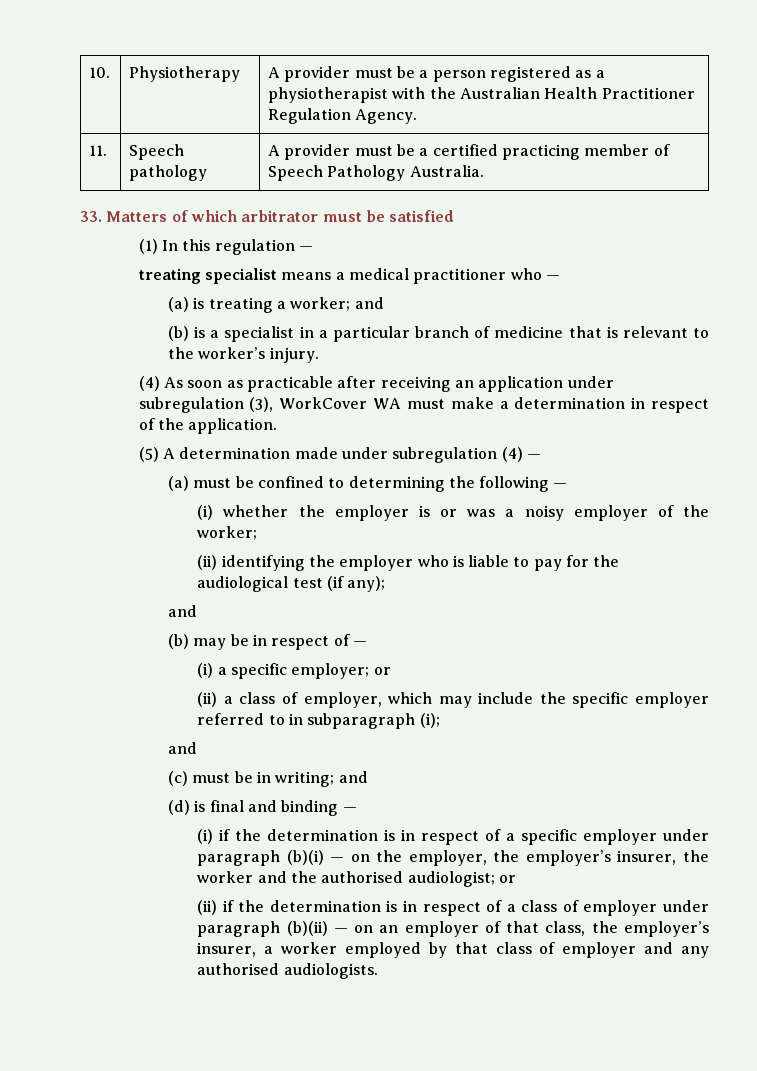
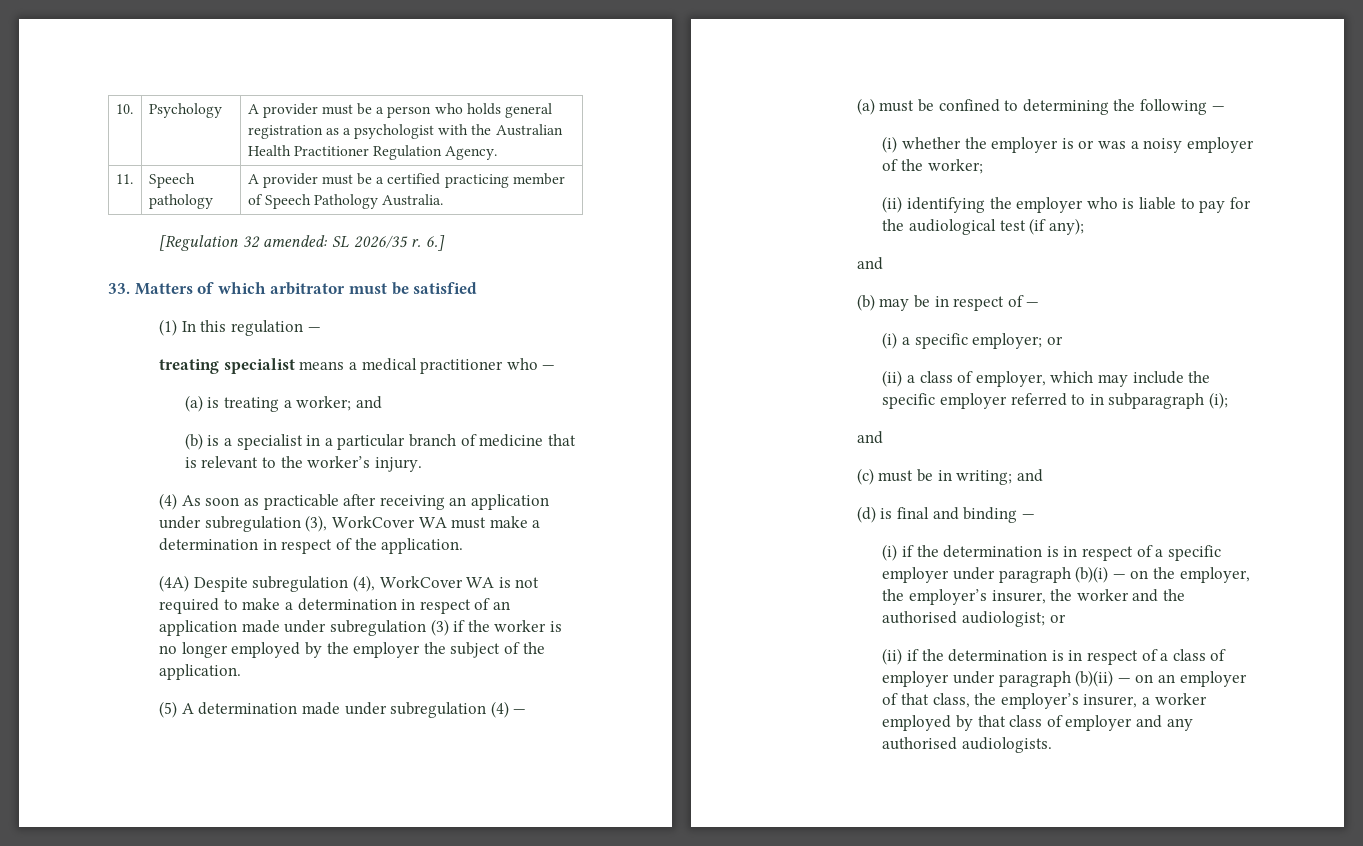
[129,66,241,82] Physiotherapy -> [148,103,222,118] Psychology
[489,66,571,82] registered -> [434,103,553,118] [247,125,323,139] who holds general registration
[268,87,389,103] physiotherapist -> [354,124,435,139] psychologist
(484, 171) none -> [159,235,445,251] // [Regulation 32 amended: SL 2026/35 r. 6.]
(278, 426) none -> [159,575,540,592] [159,598,510,614] [159,619,562,636] [159,642,545,658] [159,664,242,680] // (4A) Despite subregulation (4), WorkCover WA is not required to make a determination in respect of an application made under subregulation (3) if the worker is no longer employed by the employer the subject of the application.

